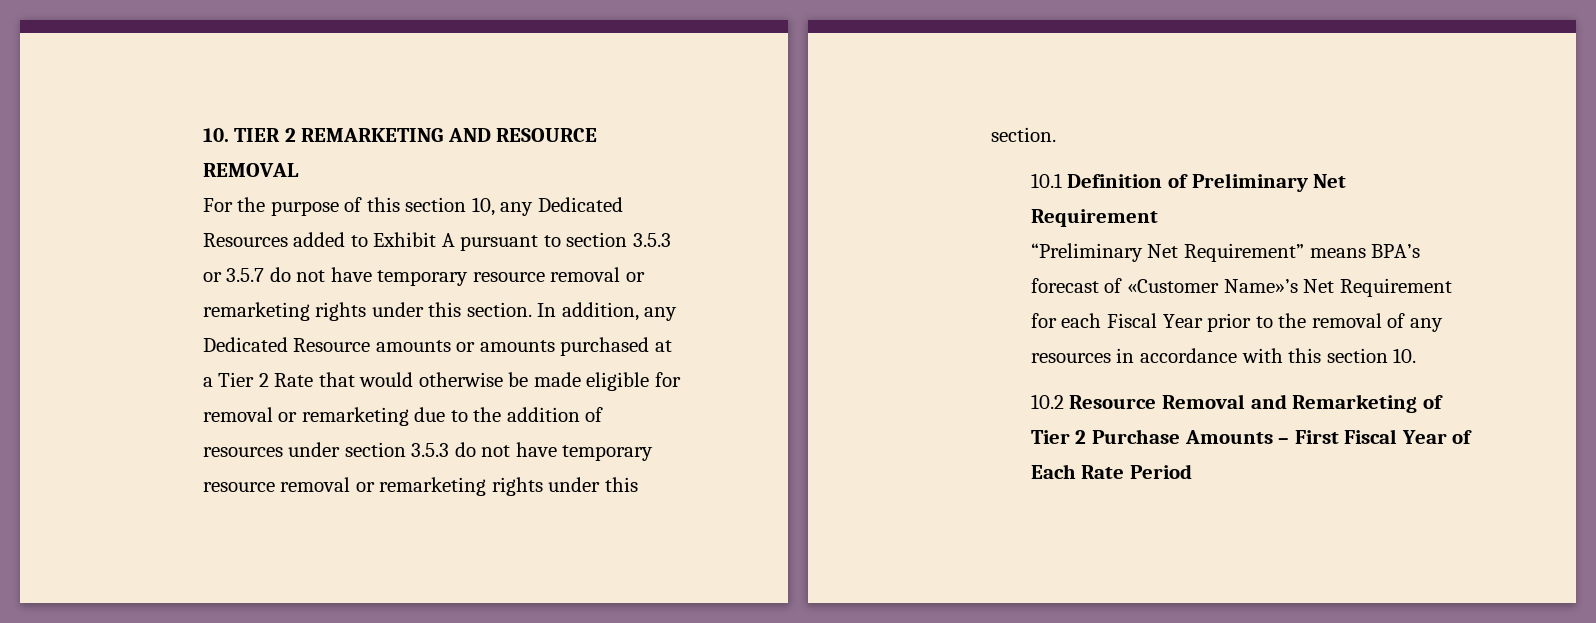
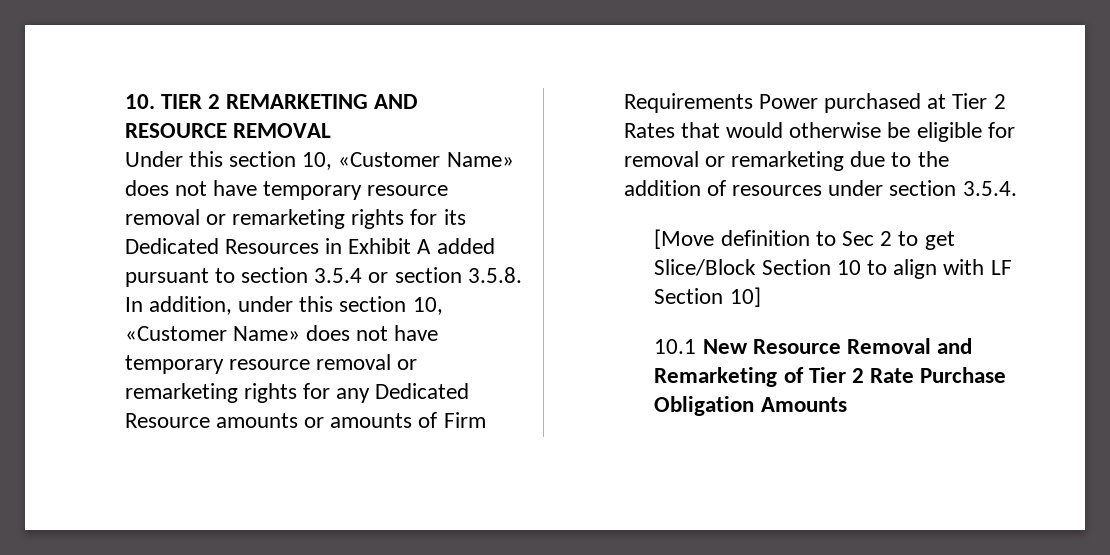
[202,197,623,216] [202,232,671,251] [202,267,645,286] [202,302,639,321] For the purpose of this section 10, any Dedicated Resources added to Exhibit A pursuant to section 3.5.3 or 3.5.7 do not have temporary resource removal or remarketing rights under this section. In addition, -> [124,151,514,170] [124,180,449,200] [124,209,466,229] [124,238,495,254] [124,267,522,287] [124,296,443,315] [124,325,439,341] [124,354,418,374] [124,383,330,403] Under this section 10, «Customer Name» does not have temporary resource removal or remarketing rights for its Dedicated Resources in Exhibit A added pursuant to section 3.5.4 or section 3.5.8. In addition, under this section 10, «Customer Name» does not have temporary resource removal or remarketing rights for
(555, 346) none -> [418,412,486,428] [623,93,818,113] of Firm Requirements Power
[202,372,314,387] a Tier 2 Rate -> [952,93,1006,109] [623,123,675,138] Tier 2 Rates
[533,372,581,387] made -> (911, 130) none
[411,442,654,461] [202,477,638,496] [990,127,1056,142] [1030,173,1347,192] [1030,209,1158,227] [1030,243,1421,262] [1030,278,1452,297] [1030,313,1443,332] [1030,348,1417,363] [1030,394,1064,409] 3.5.3 do not have temporary resource removal or remarketing rights under this section. // 10.1 Definition of Preliminary Net Requirement // “Preliminary Net Requirement” means BPA’s forecast of «Customer Name»’s Net Requirement for each Fiscal Year prior to the removal of any resources in accordance with this section 10. // 10.2 -> [962,181,1017,196] [654,229,955,250] [654,259,1012,279] [654,287,761,307] [654,339,748,354] 3.5.4. // [Move definition to Sec 2 to get Slice/Block Section 10 to align with LF Section 10] // 10.1 New
[1091,429,1473,444] [1030,464,1192,479] Purchase Amounts – First Fiscal Year of Each Rate Period -> [870,367,1007,383] [654,396,847,416] Rate Purchase Obligation Amounts

